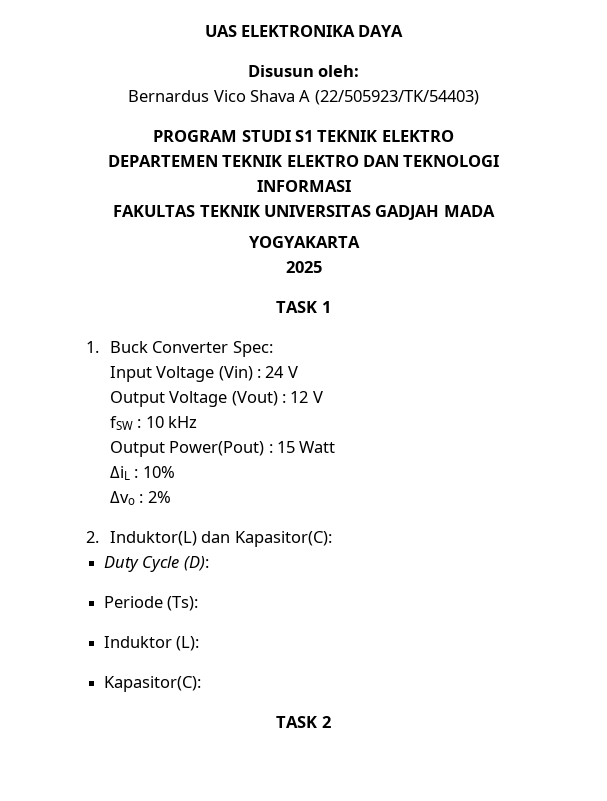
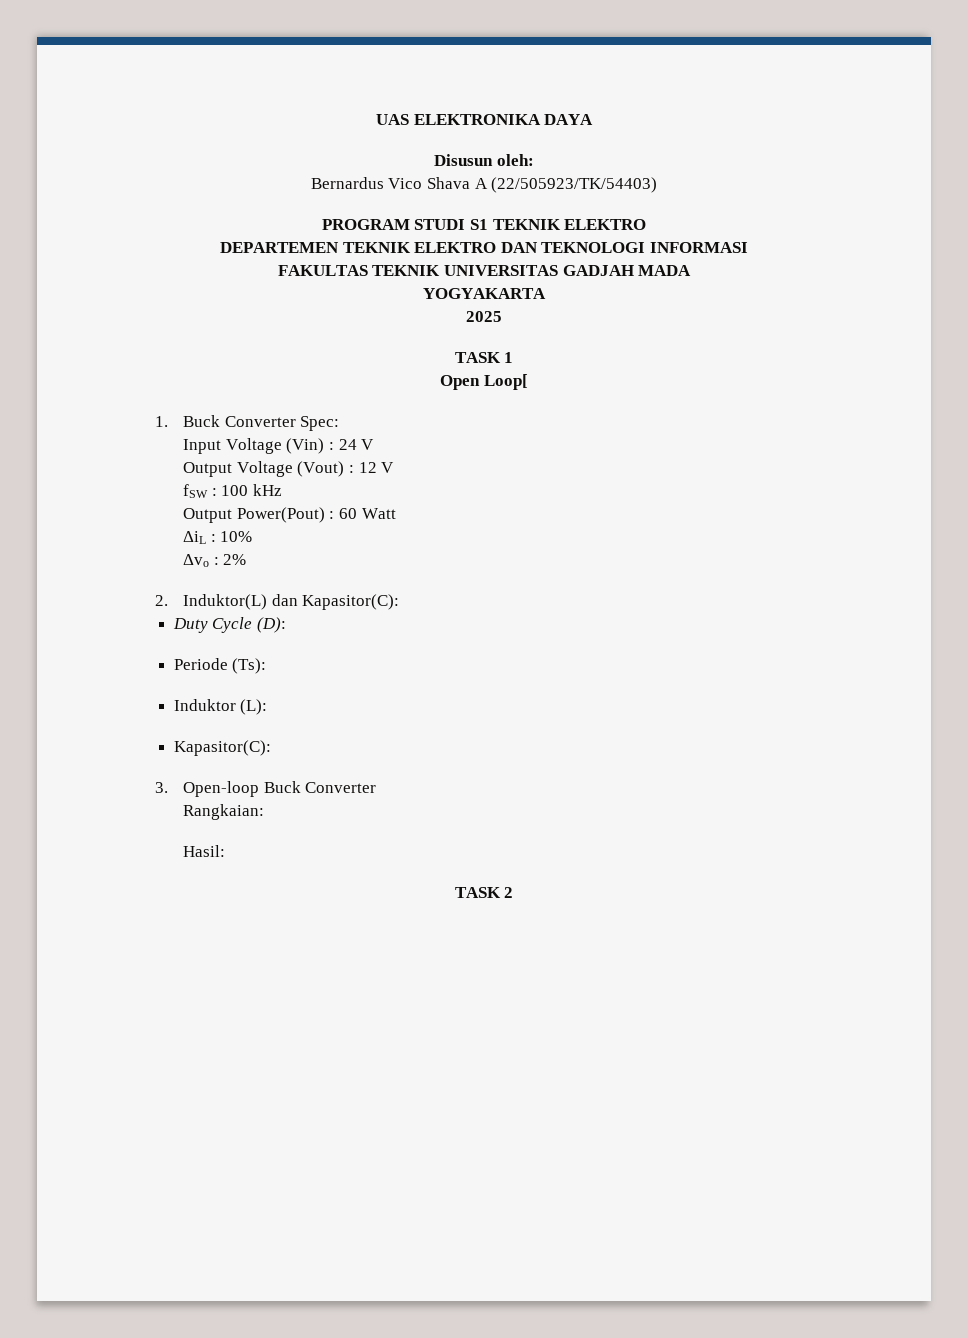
(331, 307) none -> [440,374,528,390] // Open Loop[
[145,416,164,428] 10 -> [221,485,249,496] 100
[276,441,295,453] 15 -> [339,508,358,519] 60
(201, 684) none -> [155,781,377,797] [183,804,265,820] [183,845,226,857] // 3. Open-loop Buck Converter // Rangkaian: // Hasil:

